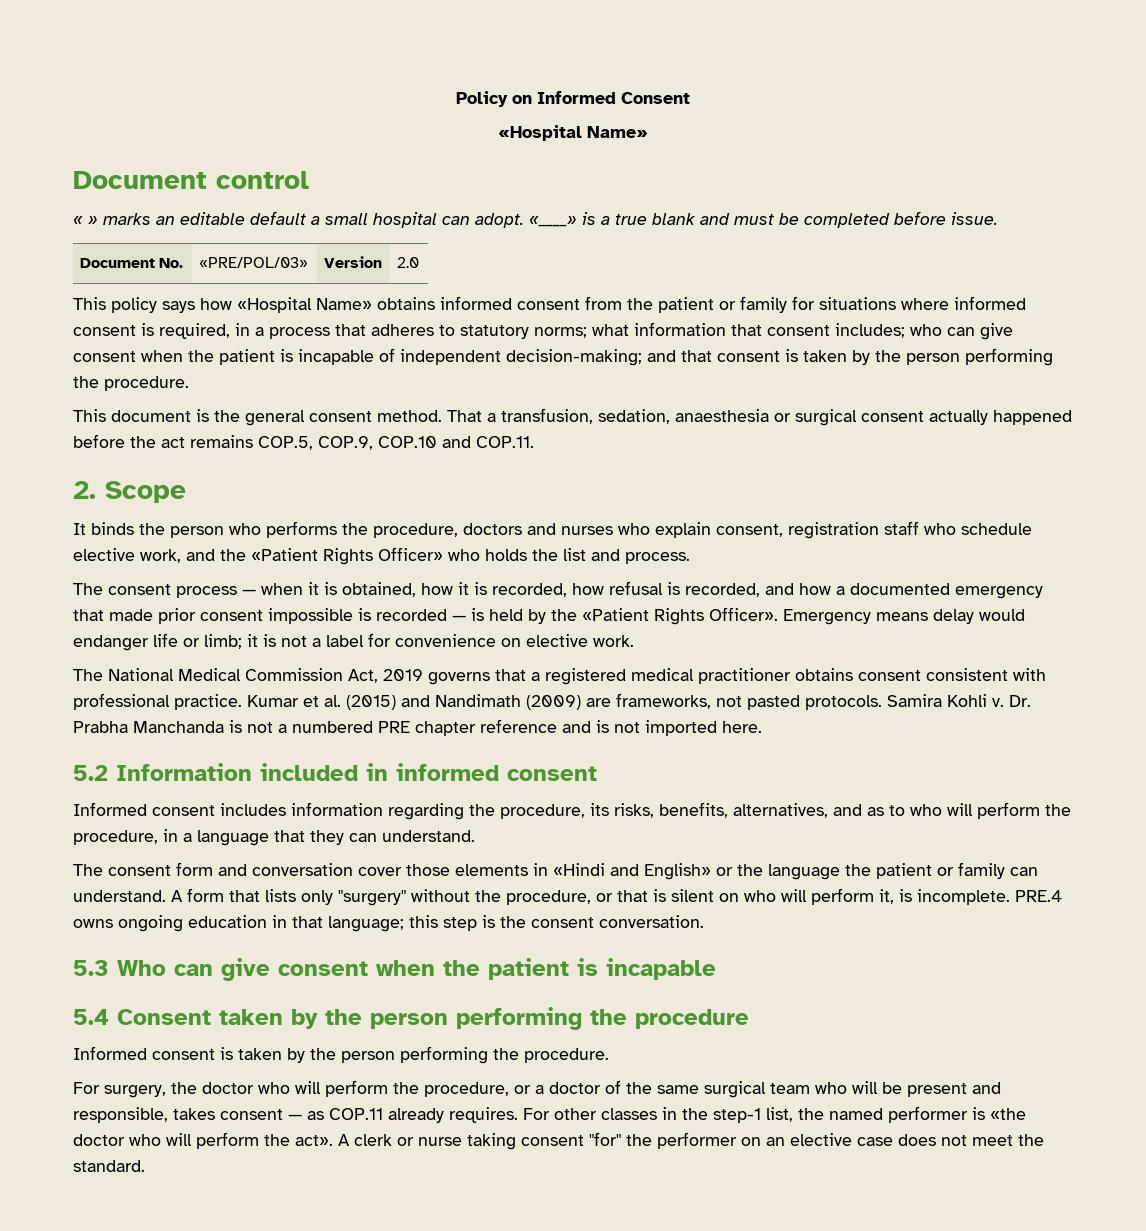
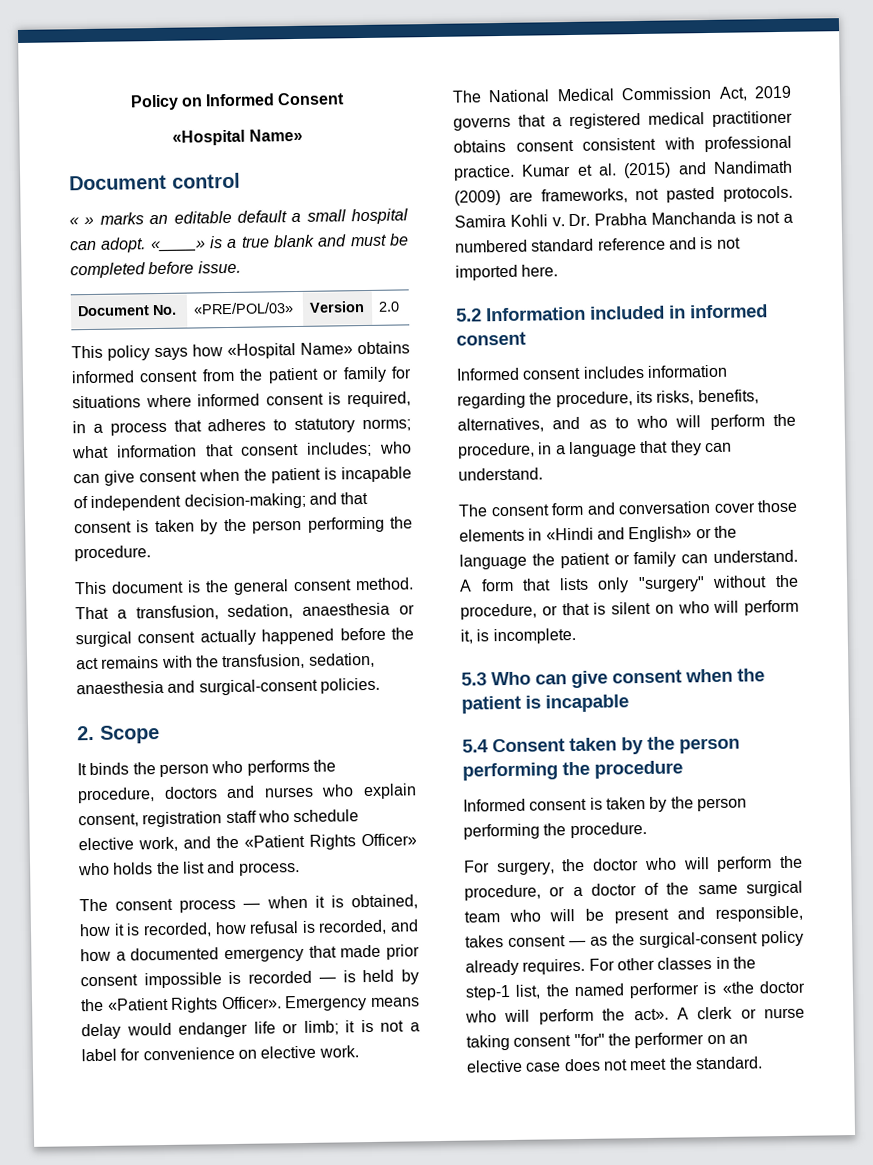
[258,436,534,450] COP.5, COP.9, COP.10 and COP.11. -> [161,652,375,670] [76,677,380,696] with the transfusion, sedation, anaesthesia and surgical-consent policies.
[378,721,476,736] PRE chapter -> [531,238,595,252] standard
[1015,890,1062,902] [73,915,704,932] PRE.4 owns ongoing education in that language; this step is the consent conversation. -> (576, 636) none
[329,1108,383,1120] COP.11 -> [612,930,804,949] the surgical-consent policy

